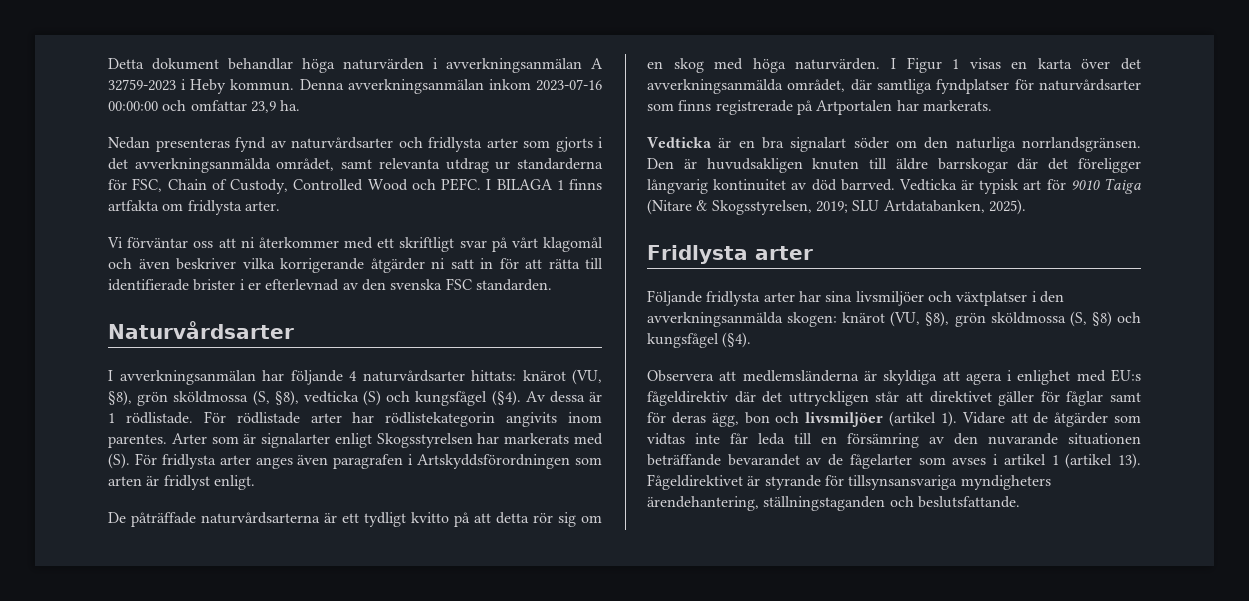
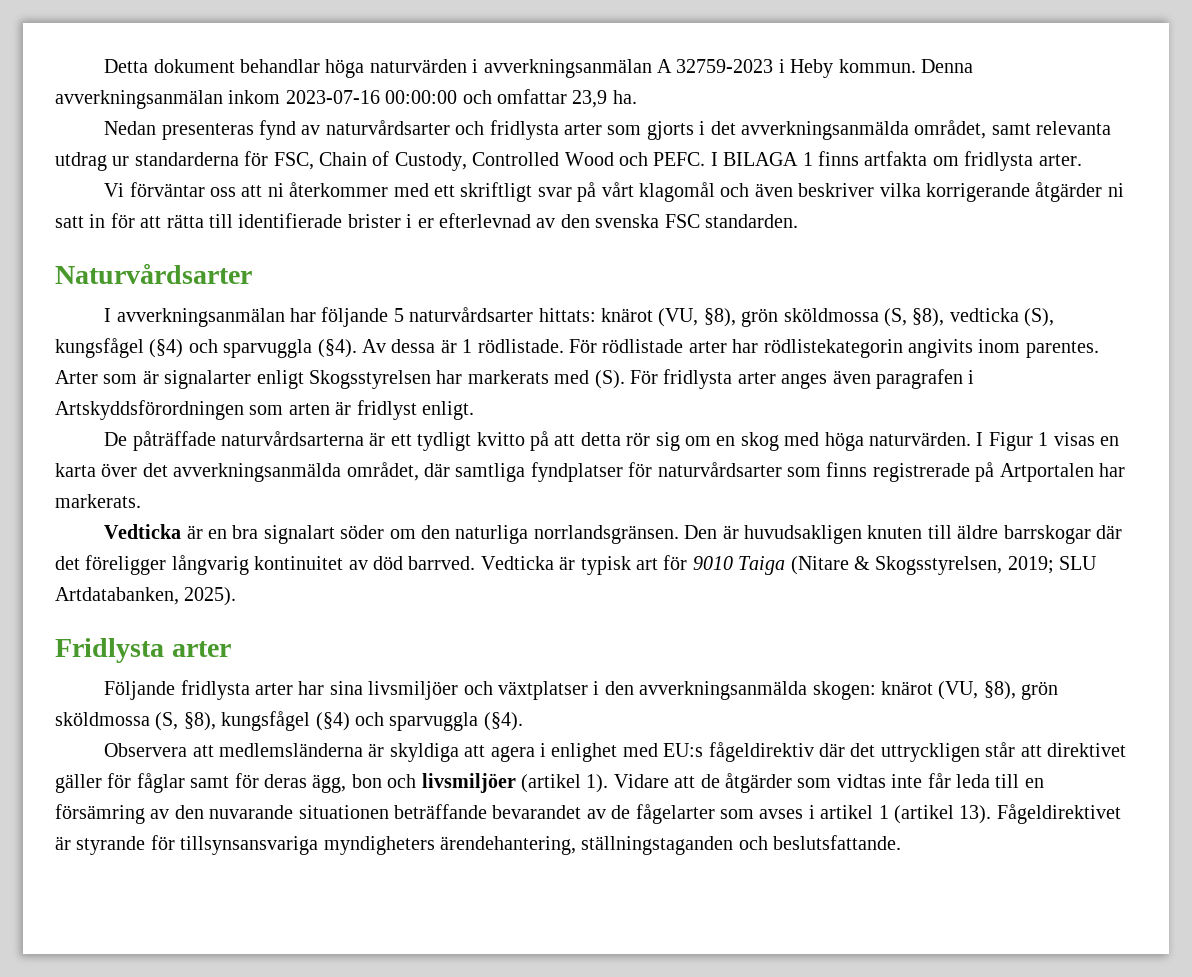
[349,371,357,381] 4 -> [393,308,404,322] 5
[363,390,488,406] (S) och kungsfågel -> [1024,308,1055,327] [55,338,313,358] (S), kungsfågel (§4) och sparvuggla
[1091,311,1141,327] [647,333,719,348] §8) och kungsfågel -> [183,711,479,731] §8), kungsfågel (§4) och sparvuggla

